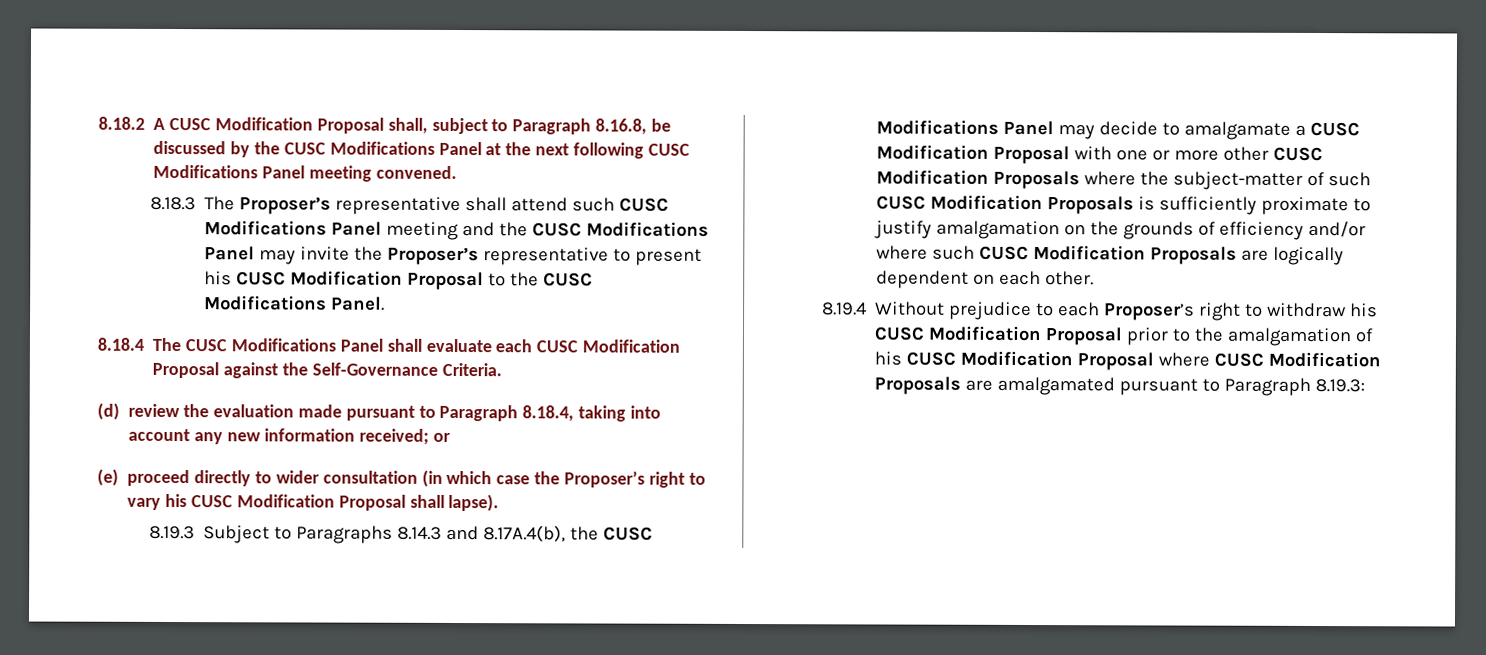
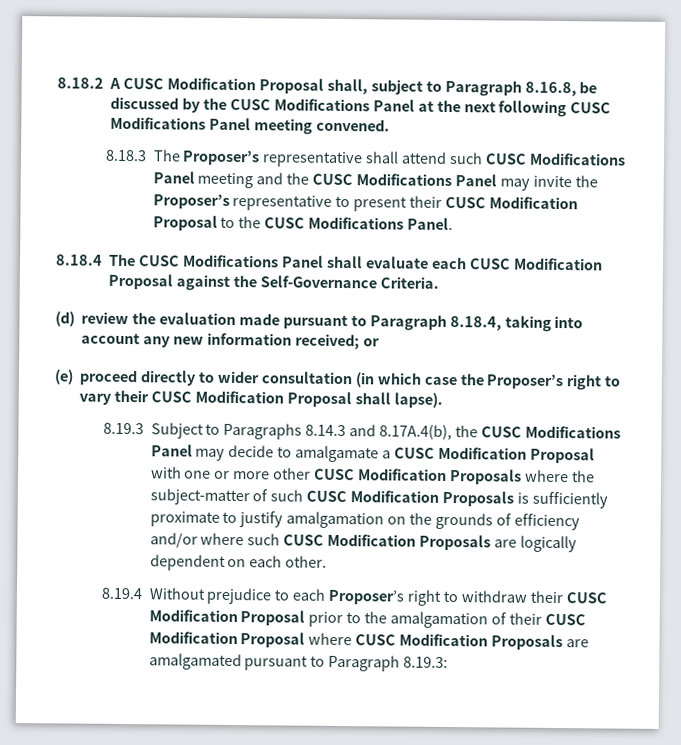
[204,271,233,286] his -> [409,195,443,208] their
[165,493,188,508] his -> [114,389,150,403] their
[1350,303,1379,318] his -> [529,590,563,604] their
[874,351,903,366] his -> [508,612,542,625] their

